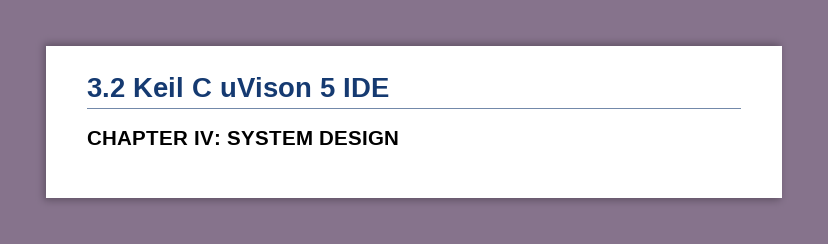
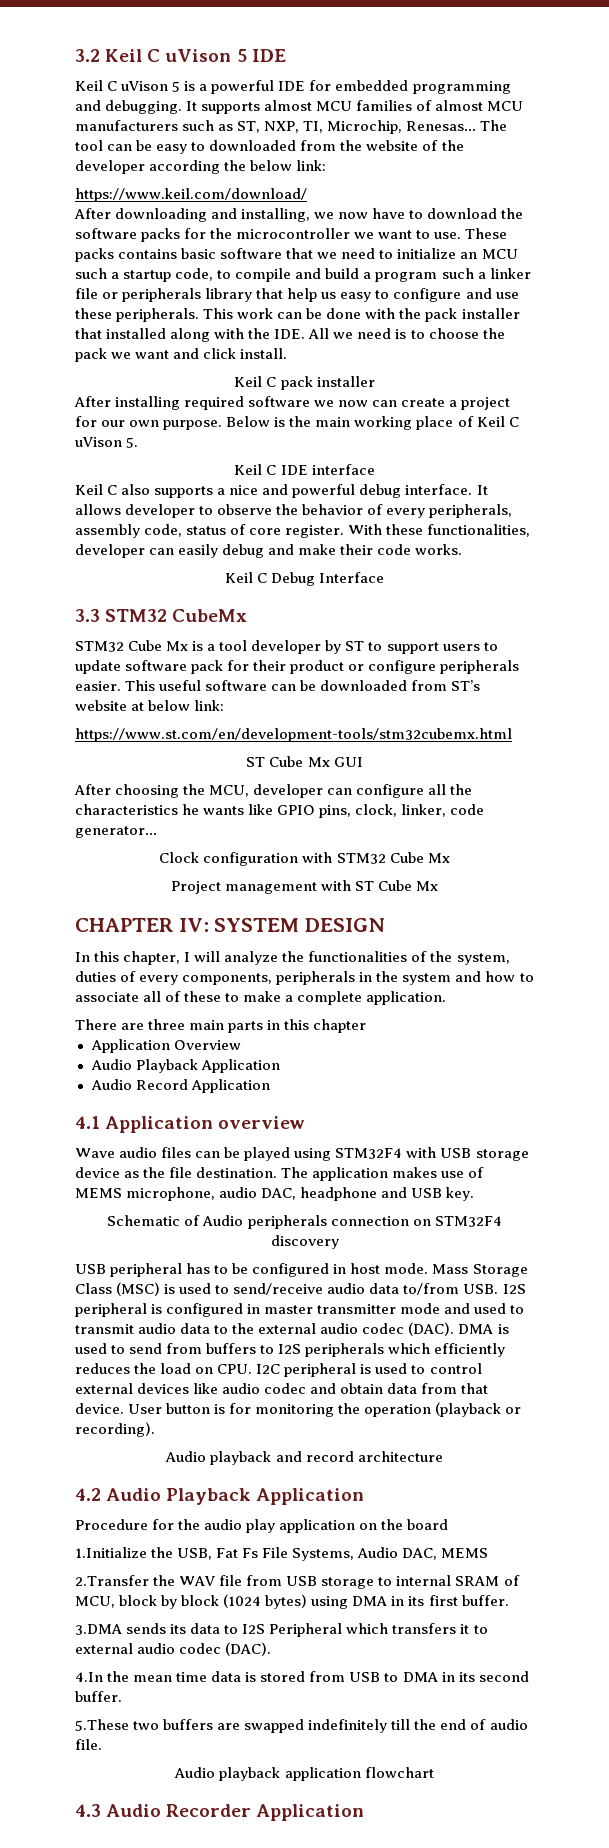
[87,131,399,145] CHAPTER IV: SYSTEM DESIGN -> [75,80,511,94] [75,100,524,114] [75,120,508,134] [75,140,464,154] [75,160,327,174] [75,188,307,202] [74,208,524,222] [75,228,508,242] [75,248,518,262] [75,268,531,282] [75,288,519,302] [75,308,520,322] [75,328,505,342] [75,348,288,362] [234,376,375,390] [74,396,511,410] [75,416,519,430] [75,437,139,448] [234,464,375,475] [75,484,488,498] [75,504,513,518] [75,524,531,538] [75,544,463,558] [224,572,385,586] [75,609,248,622] [75,640,498,654] [75,660,520,674] [75,680,481,691] [75,700,225,711] [75,728,512,742] [246,756,363,767] [74,784,473,798] [75,804,485,818] [75,826,157,838] [159,852,450,866] [170,880,439,894] [75,918,386,932] [75,951,510,965] [75,971,534,985] [75,991,447,1005] [75,1019,367,1033] [90,1039,241,1053] [90,1059,280,1073] [90,1079,270,1093] [75,1116,306,1133] [75,1147,529,1161] [75,1167,485,1181] [75,1187,475,1201] [107,1215,502,1229] [270,1235,339,1249] [75,1263,528,1277] [75,1282,526,1296] [75,1303,525,1317] [75,1322,509,1336] [75,1343,506,1357] [75,1363,482,1377] [75,1383,489,1394] [75,1402,522,1417] [75,1422,155,1437] [165,1451,443,1465] [75,1488,365,1505] [75,1519,449,1533] [75,1547,489,1561] [75,1575,520,1589] [75,1594,509,1609] [75,1623,488,1637] [75,1642,272,1656] [75,1671,529,1682] [75,1691,122,1702] [75,1719,528,1733] [75,1739,102,1750] [174,1767,434,1781] [75,1804,365,1821] Keil C uVison 5 is a powerful IDE for embedded programming and debugging. It supports almost MCU families of almost MCU manufacturers such as ST, NXP, TI, Microchip, Renesas… The tool can be easy to downloaded from the website of the developer according the below link: // https://www.keil.com/download/ // After downloading and installing, we now have to download the software packs for the microcontroller we want to use. These packs contains basic software that we need to initialize an MCU such a startup code, to compile and build a program such a linker file or peripherals library that help us easy to configure and use these peripherals. This work can be done with the pack installer that installed along with the IDE. All we need is to choose the pack we want and click install. // Keil C pack installer // After installing required software we now can create a project for our own purpose. Below is the main working place of Keil C uVison 5. // Keil C IDE interface // Keil C also supports a nice and powerful debug interface. It allows developer to observe the behavior of every peripherals, assembly code, status of core register. With these functionalities, developer can easily debug and make their code works. // Keil C Debug Interface // 3.3 STM32 CubeMx // STM32 Cube Mx is a tool developer by ST to support users to update software pack for their product or configure peripherals easier. This useful software can be downloaded from ST’s website at below link: // https://www.st.com/en/development-tools/stm32cubemx.html // ST Cube Mx GUI // After choosing the MCU, developer can configure all the characteristics he wants like GPIO pins, clock, linker, code generator… // Clock configuration with STM32 Cube Mx // Project management with ST Cube Mx // CHAPTER IV: SYSTEM DESIGN // In this chapter, I will analyze the functionalities of the system, duties of every components, peripherals in the system and how to associate all of these to make a complete application. // There are three main parts in this chapter // Application Overview // Audio Playback Application // Audio Record Application // 4.1 Application overview // Wave audio files can be played using STM32F4 with USB storage device as the file destination. The application makes use of MEMS microphone, audio DAC, headphone and USB key. // Schematic of Audio peripherals connection on STM32F4 discovery // USB peripheral has to be configured in host mode. Mass Storage Class (MSC) is used to send/receive audio data to/from USB. I2S peripheral is configured in master transmitter mode and used to transmit audio data to the external audio codec (DAC). DMA is used to send from buffers to I2S peripherals which efficiently reduces the load on CPU. I2C peripheral is used to control external devices like audio codec and obtain data from that device. User button is for monitoring the operation (playback or recording). // Audio playback and record architecture // 4.2 Audio Playback Application // Procedure for the audio play application on the board // 1.Initialize the USB, Fat Fs File Systems, Audio DAC, MEMS // 2.Transfer the WAV file from USB storage to internal SRAM of MCU, block by block (1024 bytes) using DMA in its first buffer. // 3.DMA sends its data to I2S Peripheral which transfers it to external audio codec (DAC). // 4.In the mean time data is stored from USB to DMA in its second buffer. // 5.These two buffers are swapped indefinitely till the end of audio file. // Audio playback application flowchart // 4.3 Audio Recorder Application

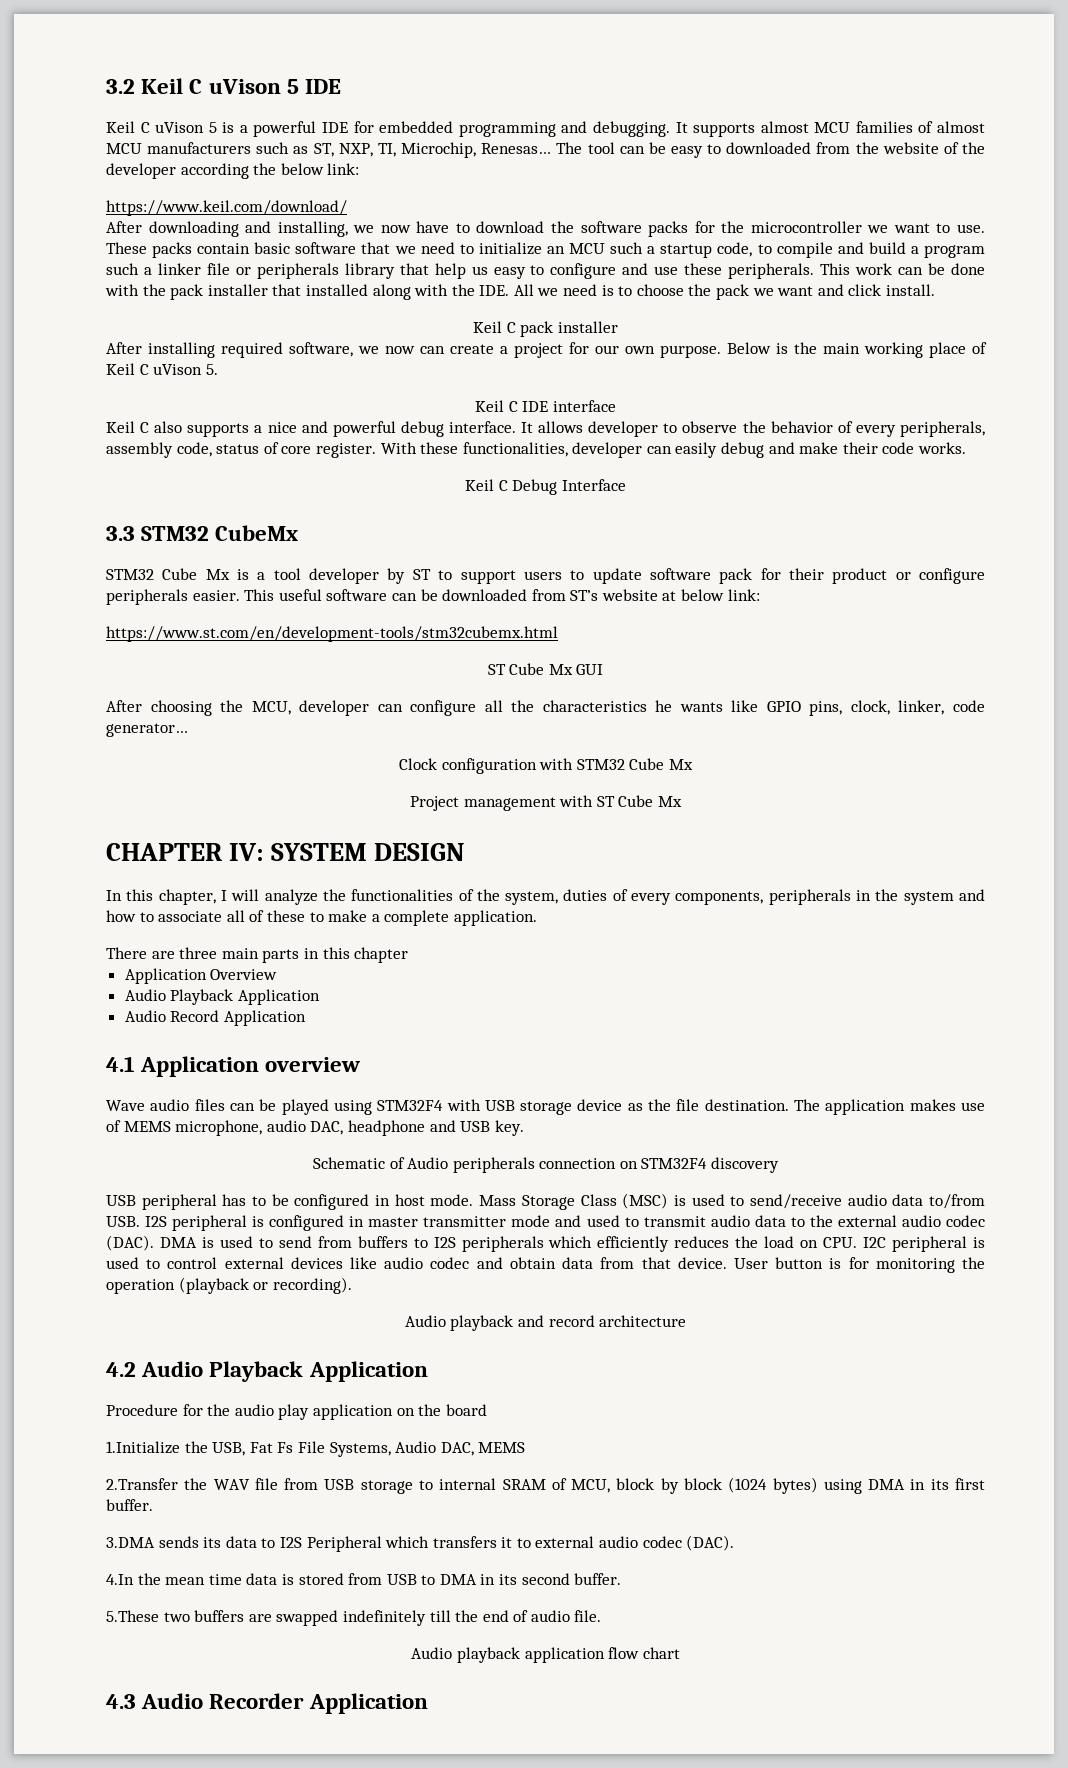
[118,249,178,259] contains -> [197,243,251,254] contain
[248,396,311,407] software -> [289,342,353,357] software,
[364,1767,434,1778] flowchart -> [608,1647,680,1659] flow chart

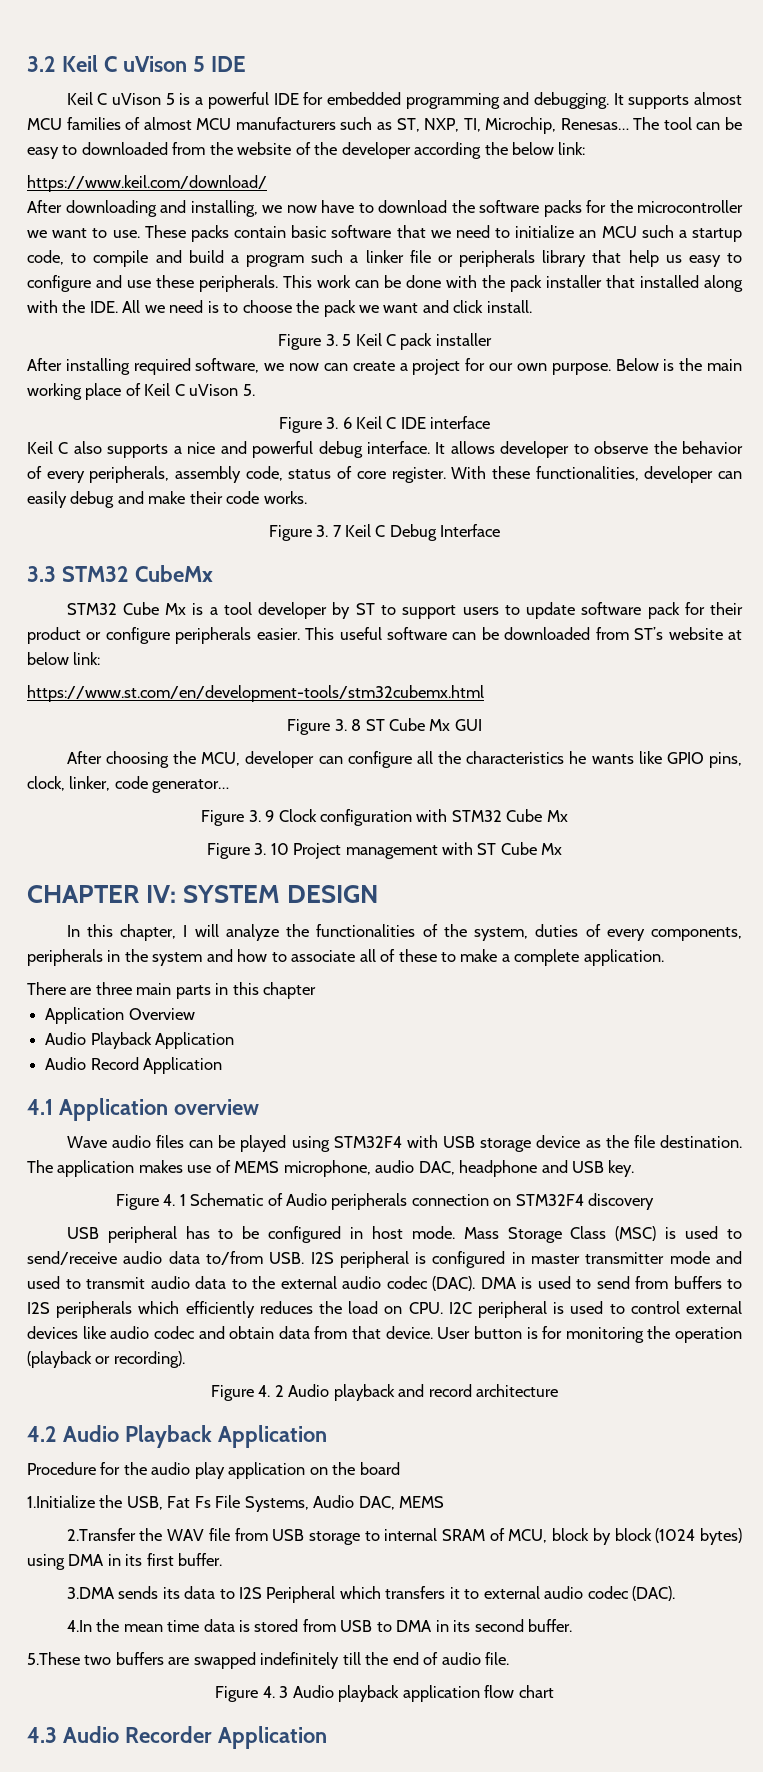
(935, 290) none -> [278,334,352,350] Figure 3. 5
(218, 369) none -> [278,417,352,433] Figure 3. 6
(967, 448) none -> [268,525,342,541] Figure 3. 7
(558, 634) none -> [287,719,362,735] Figure 3. 8
(188, 730) none -> [201,810,275,826] Figure 3. 9
(693, 764) none -> [206,843,289,859] Figure 3. 10
(524, 1128) none -> [115,1194,186,1210] Figure 4. 1
(352, 1285) none -> [210,1385,284,1401] Figure 4. 2
(602, 1616) none -> [215,1686,289,1702] Figure 4. 3

